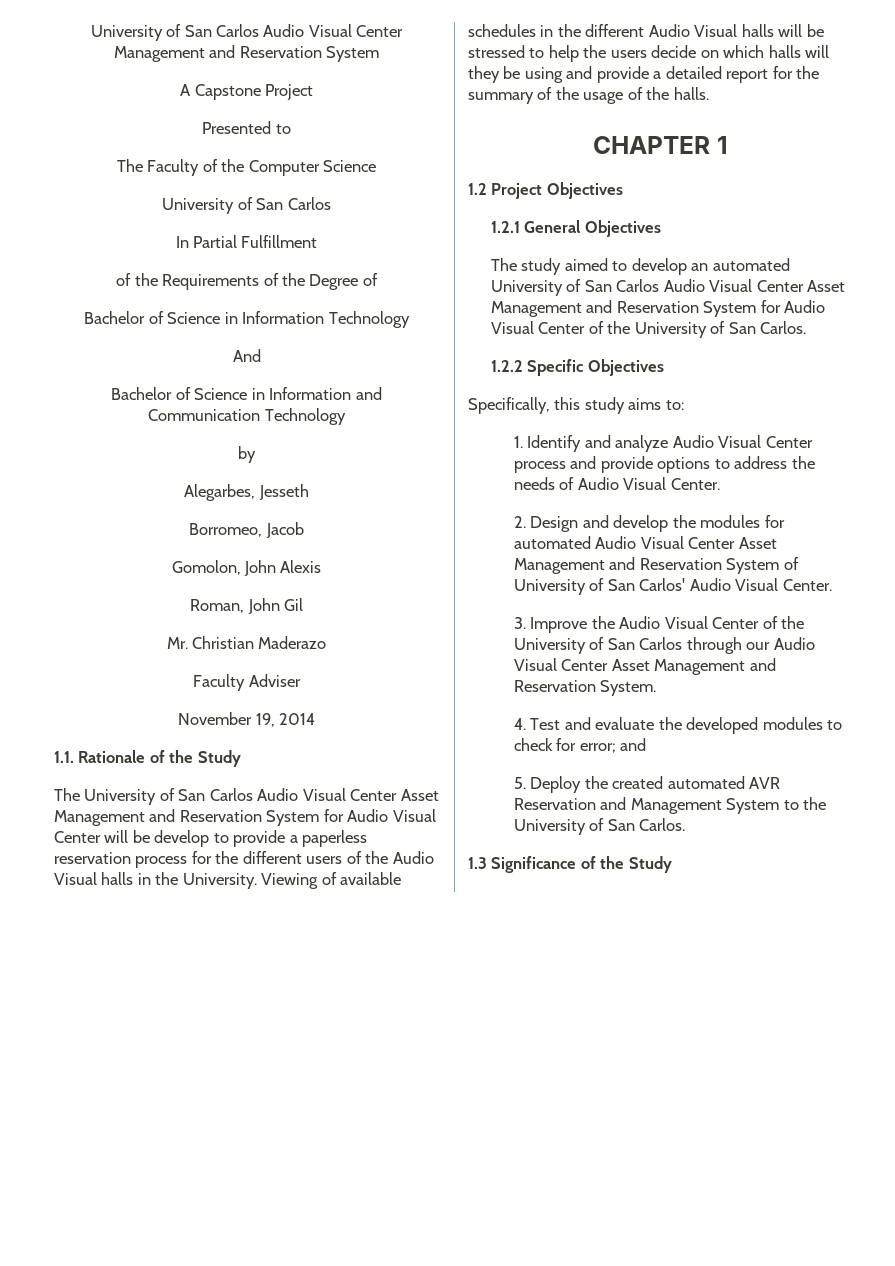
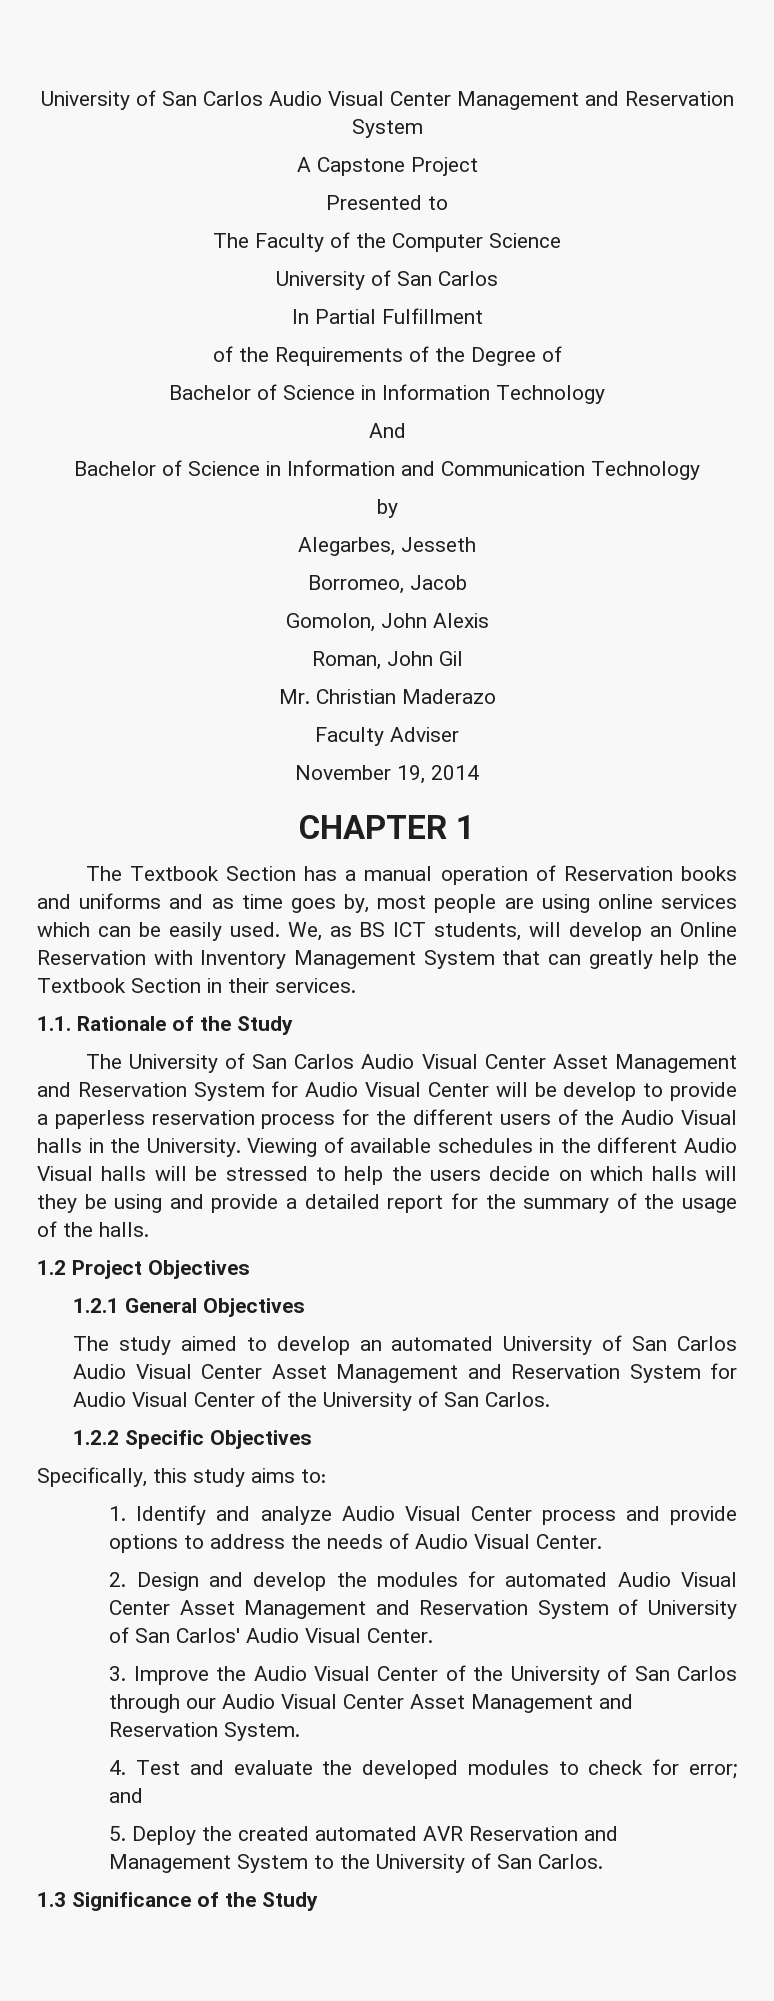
(315, 719) none -> [299,815,475,839] [85,865,737,885] [37,893,737,913] [37,922,737,941] [37,950,737,969] [37,978,356,993] // CHAPTER 1 // The Textbook Section has a manual operation of Reservation books and uniforms and as time goes by, most people are using online services which can be easily used. We, as BS ICT students, will develop an Online Reservation with Inventory Management System that can greatly help the Textbook Section in their services.
[593,136,728,154] // CHAPTER 1 -> (149, 1229) none

